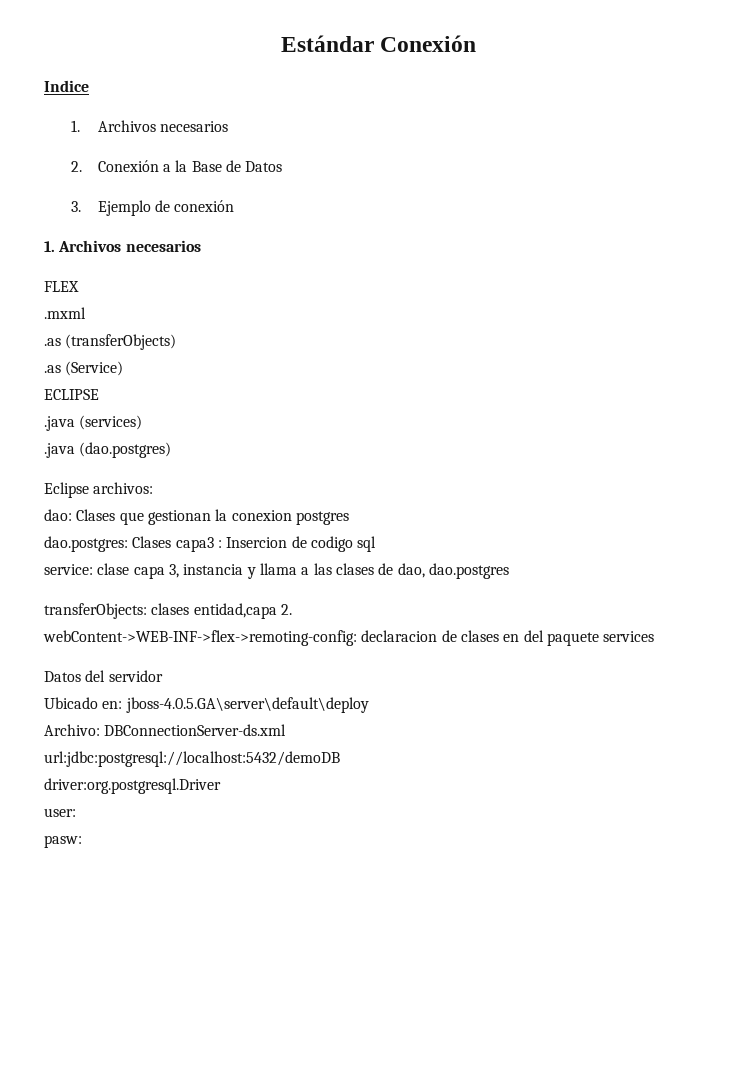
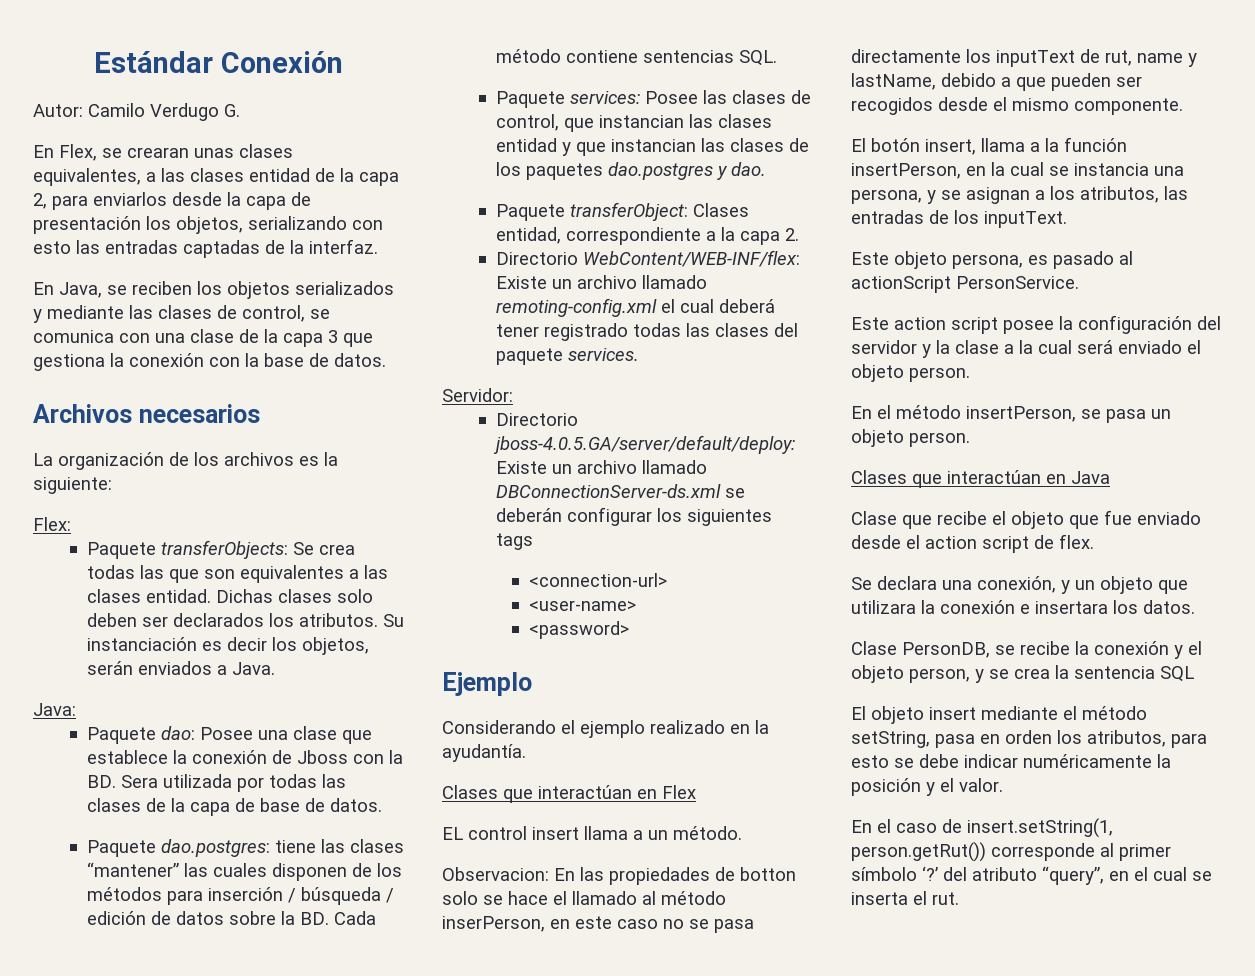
[44,80,89,92] [70,120,229,132] [70,160,283,172] [70,200,235,216] [44,240,201,252] [44,281,79,292] [44,307,86,319] [44,334,177,350] [44,361,124,376] [44,389,99,400] [44,415,143,431] [44,442,172,458] [44,482,154,498] [44,509,349,525] [44,536,377,552] [44,563,509,579] [44,603,292,619] [43,630,655,646] [44,670,163,682] [44,697,369,713] [44,724,287,736] [44,751,340,767] [44,778,221,794] [44,808,76,817] [44,835,82,848] Indice // 1. Archivos necesarios // 2. Conexión a la Base de Datos // 3. Ejemplo de conexión // 1. Archivos necesarios // FLEX // .mxml // .as (transferObjects) // .as (Service) // ECLIPSE // .java (services) // .java (dao.postgres) // Eclipse archivos: // dao: Clases que gestionan la conexion postgres // dao.postgres: Clases capa3 : Insercion de codigo sql // service: clase capa 3, instancia y llama a las clases de dao, dao.postgres // transferObjects: clases entidad,capa 2. // webContent->WEB-INF->flex->remoting-config: declaracion de clases en del paquete services // Datos del servidor // Ubicado en: jboss-4.0.5.GA\server\default\deploy // Archivo: DBConnectionServer-ds.xml // url:jdbc:postgresql://localhost:5432/demoDB // driver:org.postgresql.Driver // user: // pasw: -> [33,103,240,121] [33,144,293,161] [33,168,399,186] [33,192,311,210] [33,216,383,234] [33,239,378,258] [33,281,394,299] [33,305,330,323] [33,329,373,347] [33,353,386,371] [33,404,260,423] [33,452,338,470] [33,477,112,494] [33,517,71,531] [86,540,355,559] [86,565,388,583] [86,589,373,603] [86,613,404,627] [86,637,369,655] [86,661,275,675] [33,703,76,716] [86,726,372,744] [86,750,403,764] [86,774,346,792] [86,798,382,816] [86,839,404,857] [86,862,402,881] [86,887,394,905] [86,911,376,925] [495,49,777,66] [495,90,811,108] [495,114,772,132] [495,138,809,156] [495,162,766,180] [495,202,749,221] [495,227,799,245] [495,250,800,267] [495,275,707,289] [495,298,775,317] [495,323,798,341] [495,348,639,365] [442,388,513,402] [495,413,578,426] [492,435,795,454] [495,460,707,474] [495,484,745,498] [495,507,772,526] [495,533,533,550] [528,573,667,587] [528,600,636,611] [528,621,629,639] [442,672,532,696] [442,720,769,738] [442,744,526,762] [442,785,696,803] [442,826,742,840] [442,867,796,885] [442,891,726,905] [442,916,754,933] [851,49,1197,67] [851,73,1142,91] [851,97,1183,115] [851,137,1127,155] [851,162,1184,179] [851,186,1188,204] [851,210,1067,228] [851,251,1133,269] [851,276,1079,293] [851,315,1221,334] [851,340,1201,358] [851,364,970,382] [851,405,1171,423] [851,429,970,447] [851,470,1110,488] [851,510,1201,529] [851,534,1094,553] [851,576,1188,594] [851,600,1195,614] [851,641,1202,659] [851,665,1194,683] [851,706,1147,724] [851,730,1207,748] [851,754,1171,768] [851,778,1003,796] [851,818,1113,838] [851,842,1171,862] [851,866,1212,885] [851,891,959,905] Autor: Camilo Verdugo G. // En Flex, se crearan unas clases equivalentes, a las clases entidad de la capa 2, para enviarlos desde la capa de presentación los objetos, serializando con esto las entradas captadas de la interfaz. // En Java, se reciben los objetos serializados y mediante las clases de control, se comunica con una clase de la capa 3 que gestiona la conexión con la base de datos. // Archivos necesarios // La organización de los archivos es la siguiente: // Flex: // Paquete transferObjects: Se crea todas las que son equivalentes a las clases entidad. Dichas clases solo deben ser declarados los atributos. Su instanciación es decir los objetos, serán enviados a Java. // Java: // Paquete dao: Posee una clase que establece la conexión de Jboss con la BD. Sera utilizada por todas las clases de la capa de base de datos. // Paquete dao.postgres: tiene las clases “mantener” las cuales disponen de los métodos para inserción / búsqueda / edición de datos sobre la BD. Cada método contiene sentencias SQL. // Paquete services: Posee las clases de control, que instancian las clases entidad y que instancian las clases de los paquetes dao.postgres y dao. // Paquete transferObject: Clases entidad, correspondiente a la capa 2. // Directorio WebContent/WEB-INF/flex: Existe un archivo llamado remoting-config.xml el cual deberá tener registrado todas las clases del paquete services. // Servidor: // Directorio jboss-4.0.5.GA/server/default/deploy: Existe un archivo llamado DBConnectionServer-ds.xml se deberán configurar los siguientes tags // <connection-url> // <user-name> // <password> // Ejemplo // Considerando el ejemplo realizado en la ayudantía. // Clases que interactúan en Flex // EL control insert llama a un método. // Observacion: En las propiedades de botton solo se hace el llamado al método inserPerson, en este caso no se pasa directamente los inputText de rut, name y lastName, debido a que pueden ser recogidos desde el mismo componente. // El botón insert, llama a la función insertPerson, en la cual se instancia una persona, y se asignan a los atributos, las entradas de los inputText. // Este objeto persona, es pasado al actionScript PersonService. // Este action script posee la configuración del servidor y la clase a la cual será enviado el objeto person. // En el método insertPerson, se pasa un objeto person. // Clases que interactúan en Java // Clase que recibe el objeto que fue enviado desde el action script de flex. // Se declara una conexión, y un objeto que utilizara la conexión e insertara los datos. // Clase PersonDB, se recibe la conexión y el objeto person, y se crea la sentencia SQL // El objeto insert mediante el método setString, pasa en orden los atributos, para esto se debe indicar numéricamente la posición y el valor. // En el caso de insert.setString(1, person.getRut()) corresponde al primer símbolo ‘?’ del atributo “query”, en el cual se inserta el rut.

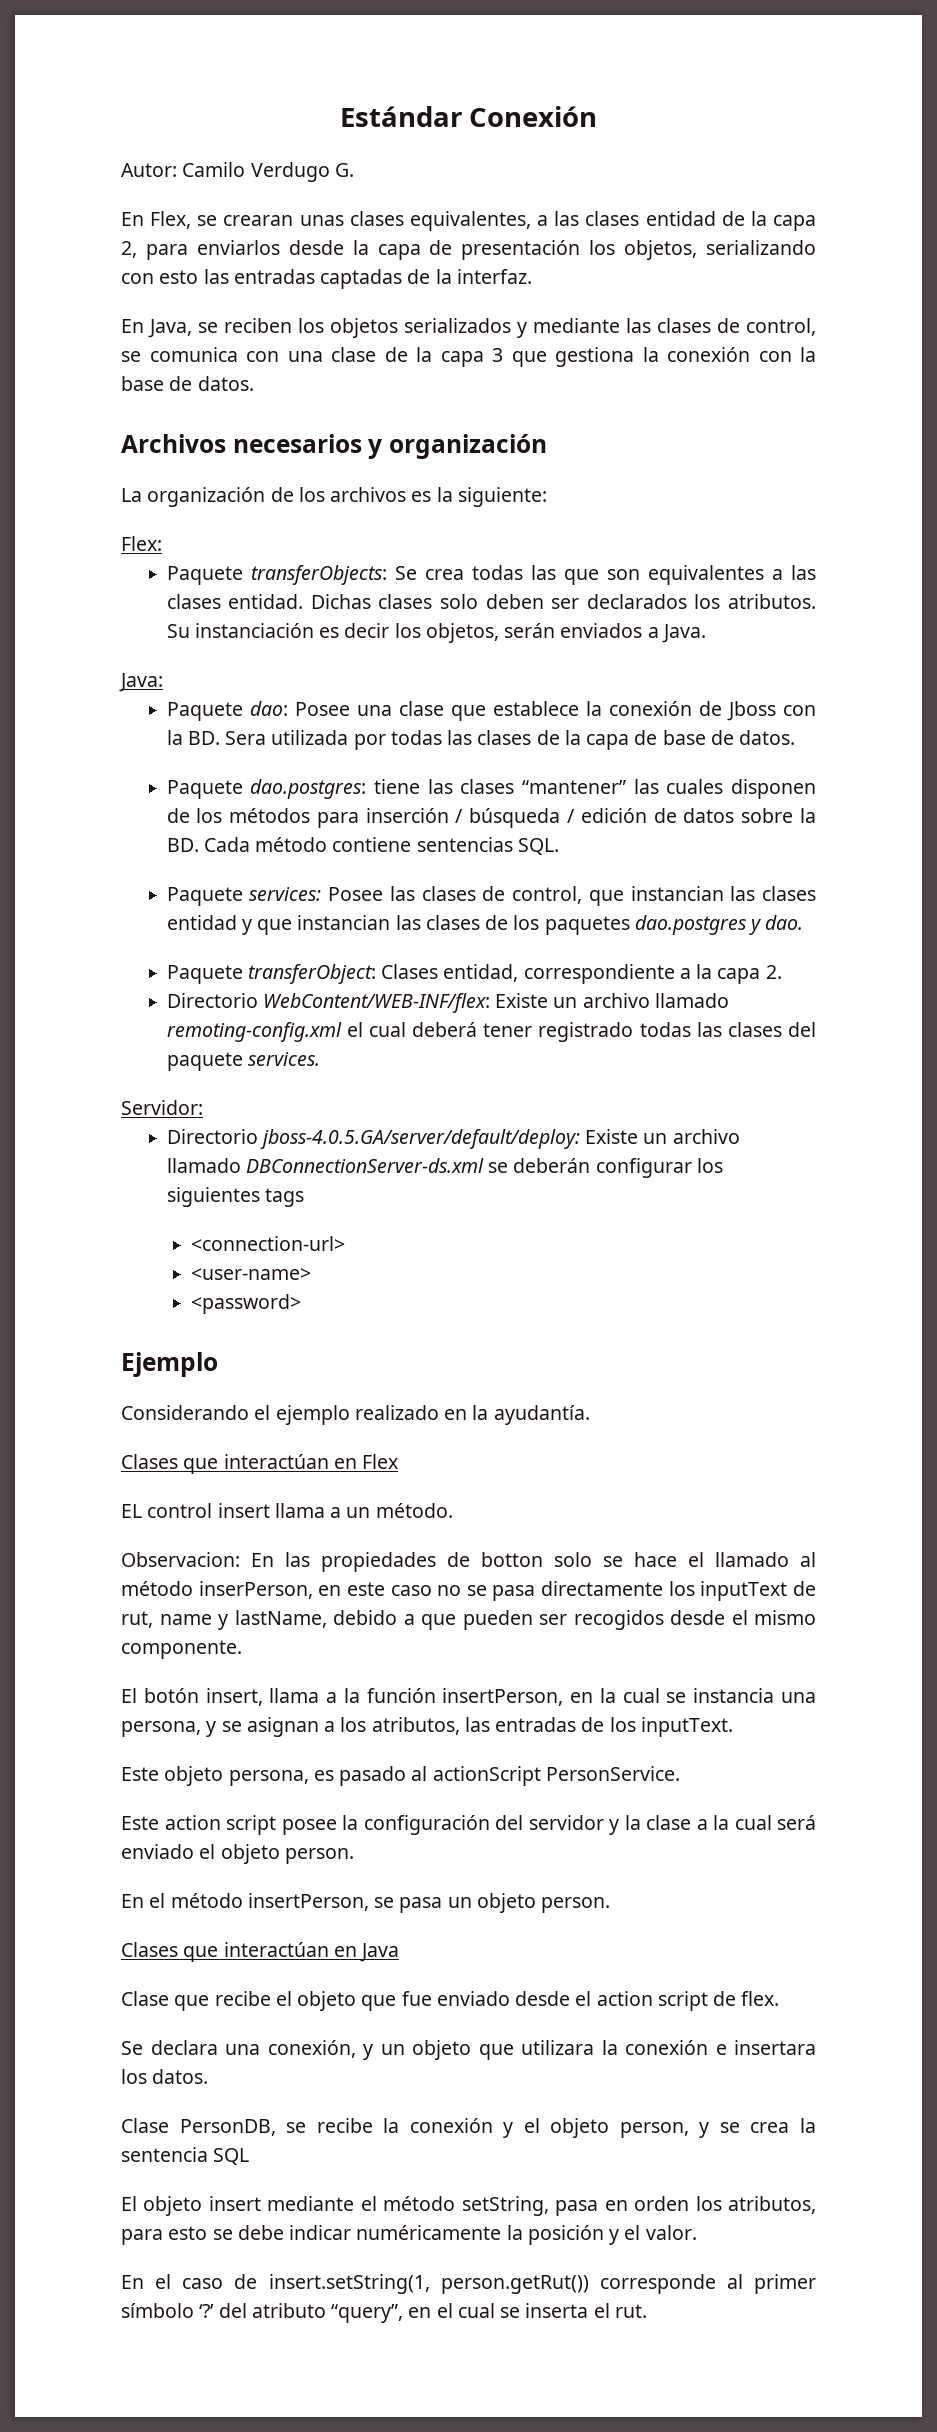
(260, 413) none -> [368,434,547,459] y organización

